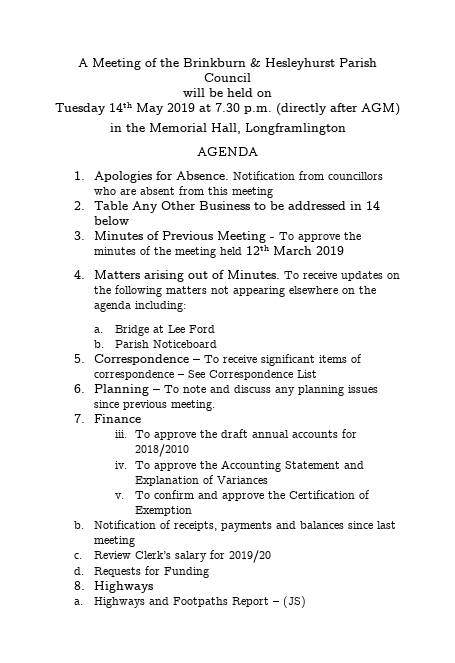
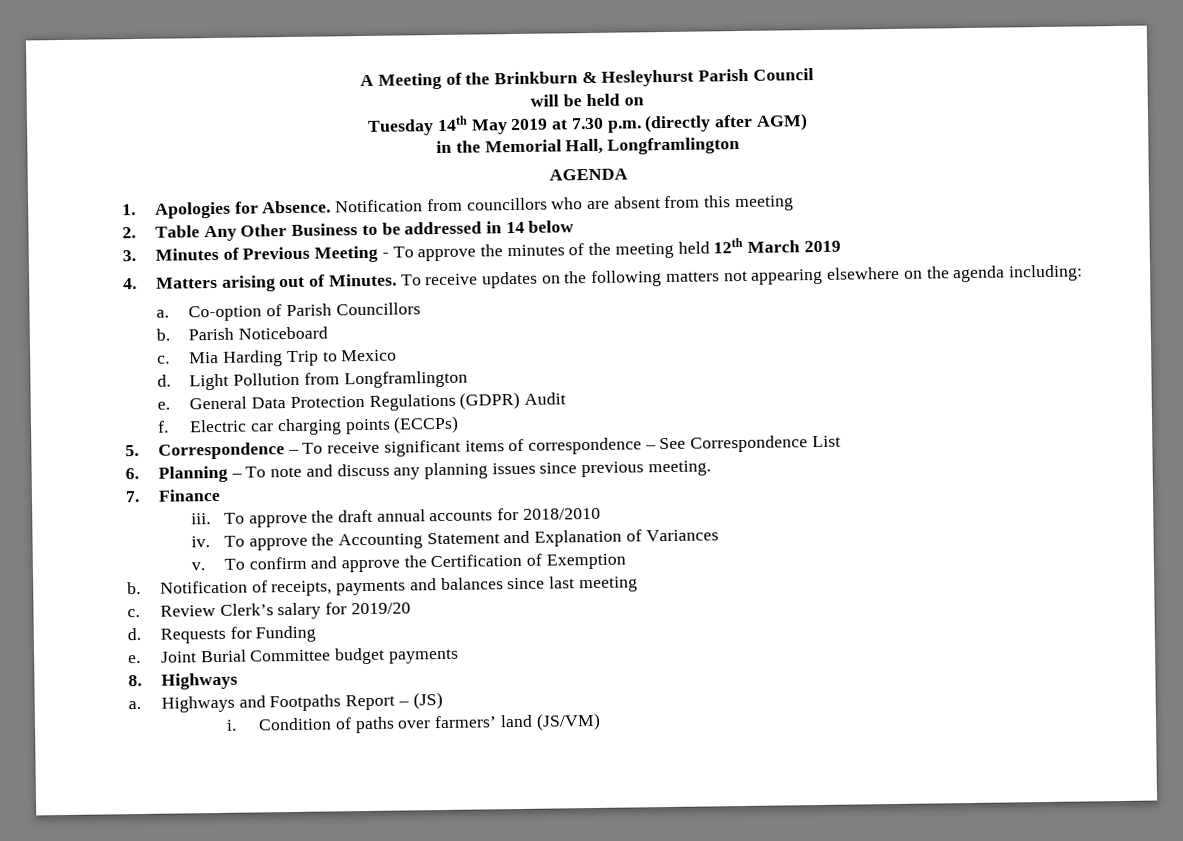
[114,325,215,336] Bridge at Lee Ford -> [188,302,421,322] Co-option of Parish Councillors
(217, 344) none -> [156,349,398,367] [156,370,468,391] [156,391,566,411] [156,415,460,436] // c. Mia Harding Trip to Mexico // d. Light Pollution from Longframlington // e. General Data Protection Regulations (GDPR) Audit // f. Electric car charging points (ECCPs)
(209, 572) none -> [128,647,459,665] // e. Joint Burial Committee budget payments
(306, 602) none -> [225,712,601,734] // i. Condition of paths over farmers’ land (JS/VM)

